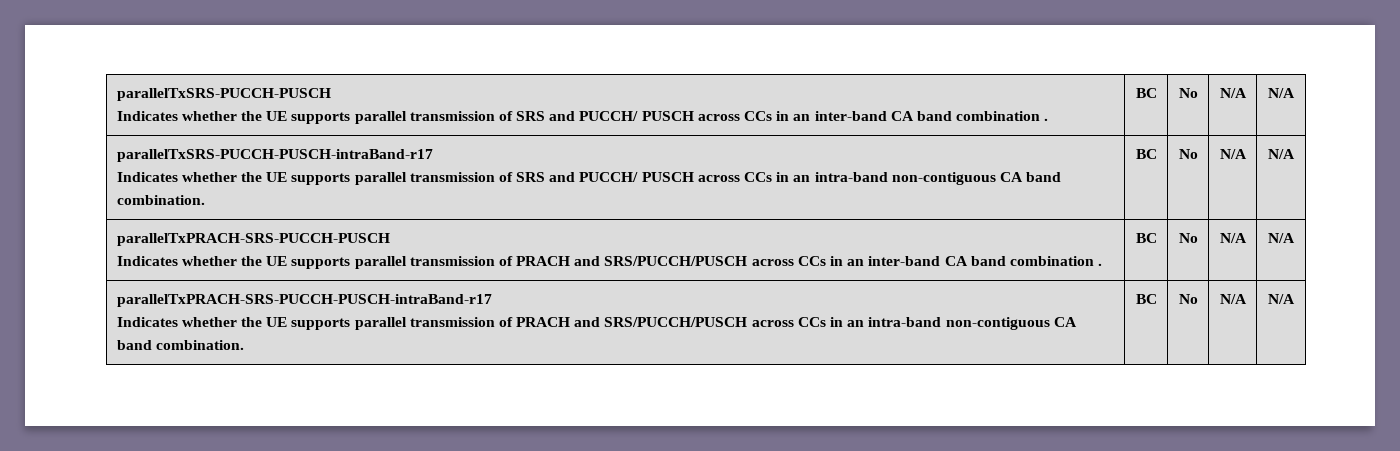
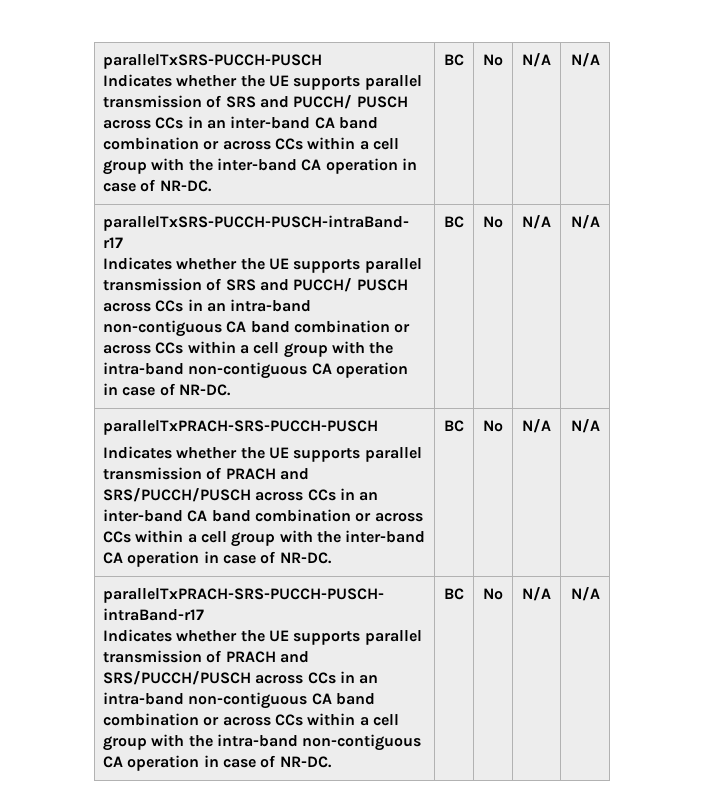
[1044,118,1049,121] . -> [203,137,400,150] [103,158,418,175] [103,179,212,192] or across CCs within a cell group with the inter-band CA operation in case of NR-DC.
[116,195,205,205] combination. -> [294,320,411,333] [103,341,394,358] [103,362,409,379] [103,383,232,396] combination or across CCs within a cell group with the intra-band non-contiguous CA operation in case of NR-DC.
[1098,263,1103,266] . -> [355,513,423,522] [103,530,426,547] [103,551,332,567] or across CCs within a cell group with the inter-band CA operation in case of NR-DC.
[155,340,244,350] combination. -> [103,713,400,726] [103,734,422,751] [103,755,332,771] combination or across CCs within a cell group with the intra-band non-contiguous CA operation in case of NR-DC.

